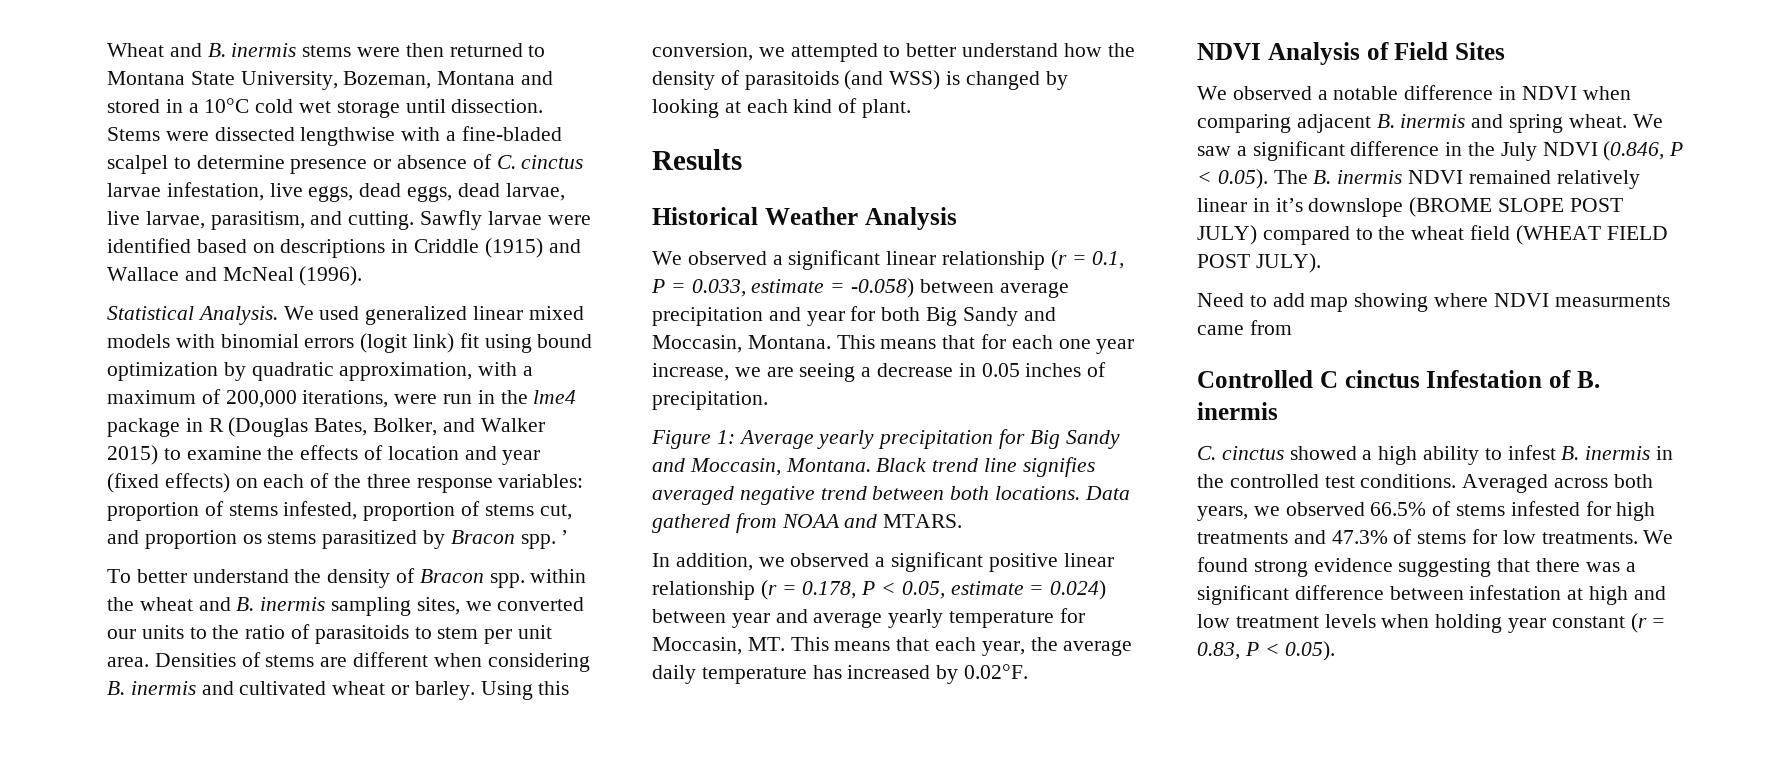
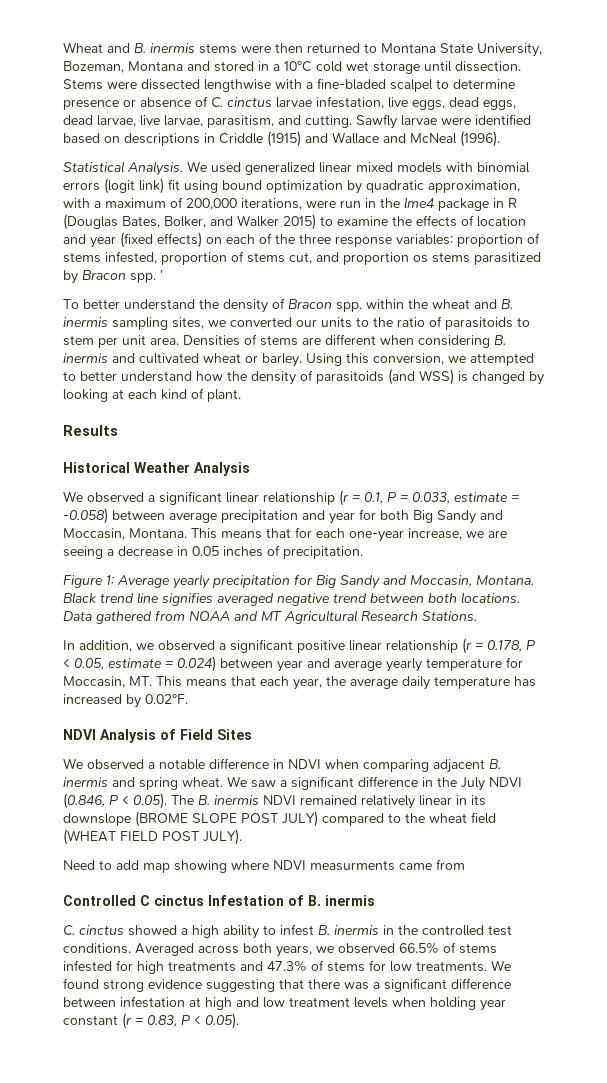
[1058,339,1135,354] one year -> [349,530,404,542] one-year
[883,514,963,528] MTARS. -> [261,610,477,624] MT Agricultural Research Stations.
[1275,198,1303,212] it’s -> [471,795,486,806] its

